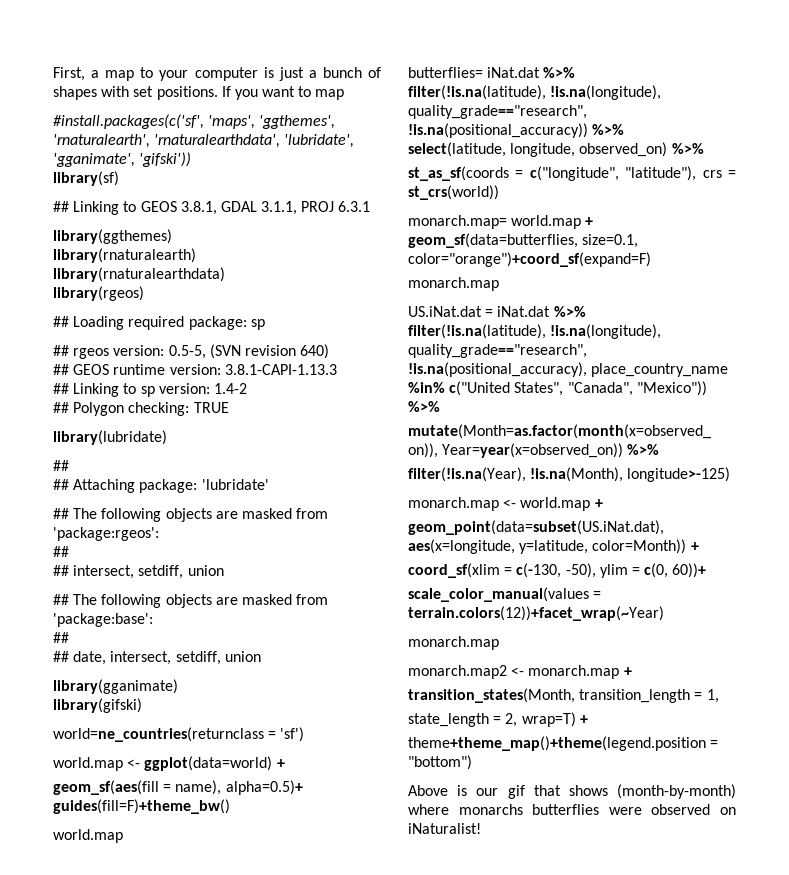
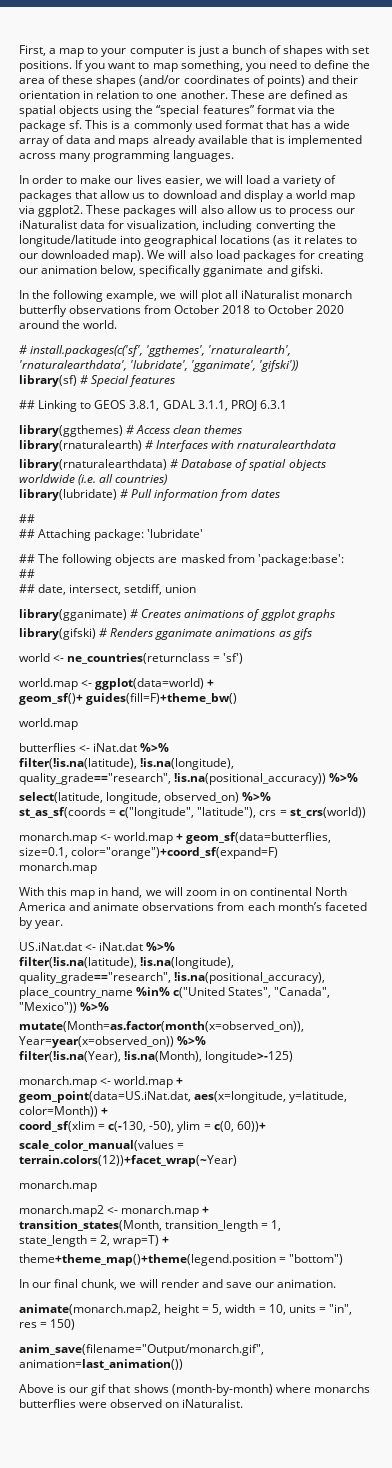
[53,114,256,129] // #install.packages(c('sf', 'maps', -> [180,60,371,72] [19,75,358,87] [19,90,348,99] [19,105,335,117] [19,120,351,132] [19,135,362,147] [19,150,235,162] [19,175,337,187] [19,190,356,202] [19,205,356,217] [19,220,336,232] [19,235,357,247] [19,250,364,262] [19,265,323,277] [19,290,352,302] [19,305,344,317] [19,320,118,329] [19,345,144,357] something, you need to define the area of these shapes (and/or coordinates of points) and their orientation in relation to one another. These are defined as spatial objects using the “special features” format via the package sf. This is a commonly used format that has a wide array of data and maps already available that is implemented across many programming languages. // In order to make our lives easier, we will load a variety of packages that allow us to download and display a world map via ggplot2. These packages will also allow us to process our iNaturalist data for visualization, including converting the longitude/latitude into geographical locations (as it relates to our downloaded map). We will also load packages for creating our animation below, specifically gganimate and gifski. // In the following example, we will plot all iNaturalist monarch butterfly observations from October 2018 to October 2020 around the world. // # install.packages(c('sf',
(119, 178) none -> [80,375,176,387] # Special features
[53,248,196,263] [53,267,225,282] [53,286,144,301] [53,316,265,330] [53,344,330,359] [53,364,337,375] [53,383,247,397] [53,402,229,416] [53,430,167,445] // library(rnaturalearth) // library(rnaturalearthdata) // library(rgeos) // ## Loading required package: sp // ## rgeos version: 0.5-5, (SVN revision 640) // ## GEOS runtime version: 3.8.1-CAPI-1.13.3 // ## Linking to sp version: 1.4-2 // ## Polygon checking: TRUE // library(lubridate) -> [126,425,243,434] [19,440,337,452] [19,459,326,471] [19,474,168,485] [19,489,280,501] # Access clean themes // library(rnaturalearth) # Interfaces with rnaturalearthdata // library(rnaturalearthdata) # Database of spatial objects worldwide (i.e. all countries) // library(lubridate) # Pull information from dates
[53,508,329,522] [53,527,159,541] [53,546,69,557] [53,565,224,579] // ## The following objects are masked from 'package:rgeos': // ## // ## intersect, setdiff, union -> (204, 533) none
[53,698,142,713] [53,727,264,742] // library(gifski) // world=ne_countries(returnclass -> [130,609,335,621] [19,628,312,640] [19,653,211,664] # Creates animations of ggplot graphs // library(gifski) # Renders gganimate animations as gifs // world <- ne_countries(returnclass
[53,780,303,795] geom_sf(aes(fill = name), alpha=0.5)+ -> [19,693,83,705] geom_sf()+
[408,67,483,78] butterflies= -> [19,743,91,752] butterflies <-
[408,215,507,229] monarch.map= -> [19,832,112,844] monarch.map <-
(499, 284) none -> [19,887,348,899] [19,902,367,911] [19,917,64,929] // With this map in hand, we will zoom in on continental North America and animate observations from each month’s faceted by year.
[485,309,494,317] = -> [85,944,97,951] <-
[408,520,664,535] geom_point(data=subset(US.iNat.dat), -> [19,1091,191,1103] geom_point(data=US.iNat.dat,
(472, 762) none -> [19,1279,337,1290] [19,1304,352,1316] [19,1319,76,1330] [19,1344,264,1356] [19,1359,183,1370] // In our final chunk, we will render and save our animation. // animate(monarch.map2, height = 5, width = 10, units = "in", res = 150) // anim_save(filename="Output/monarch.gif", animation=last_animation())
[408,823,481,834] iNaturalist! -> [182,1399,244,1408] iNaturalist.

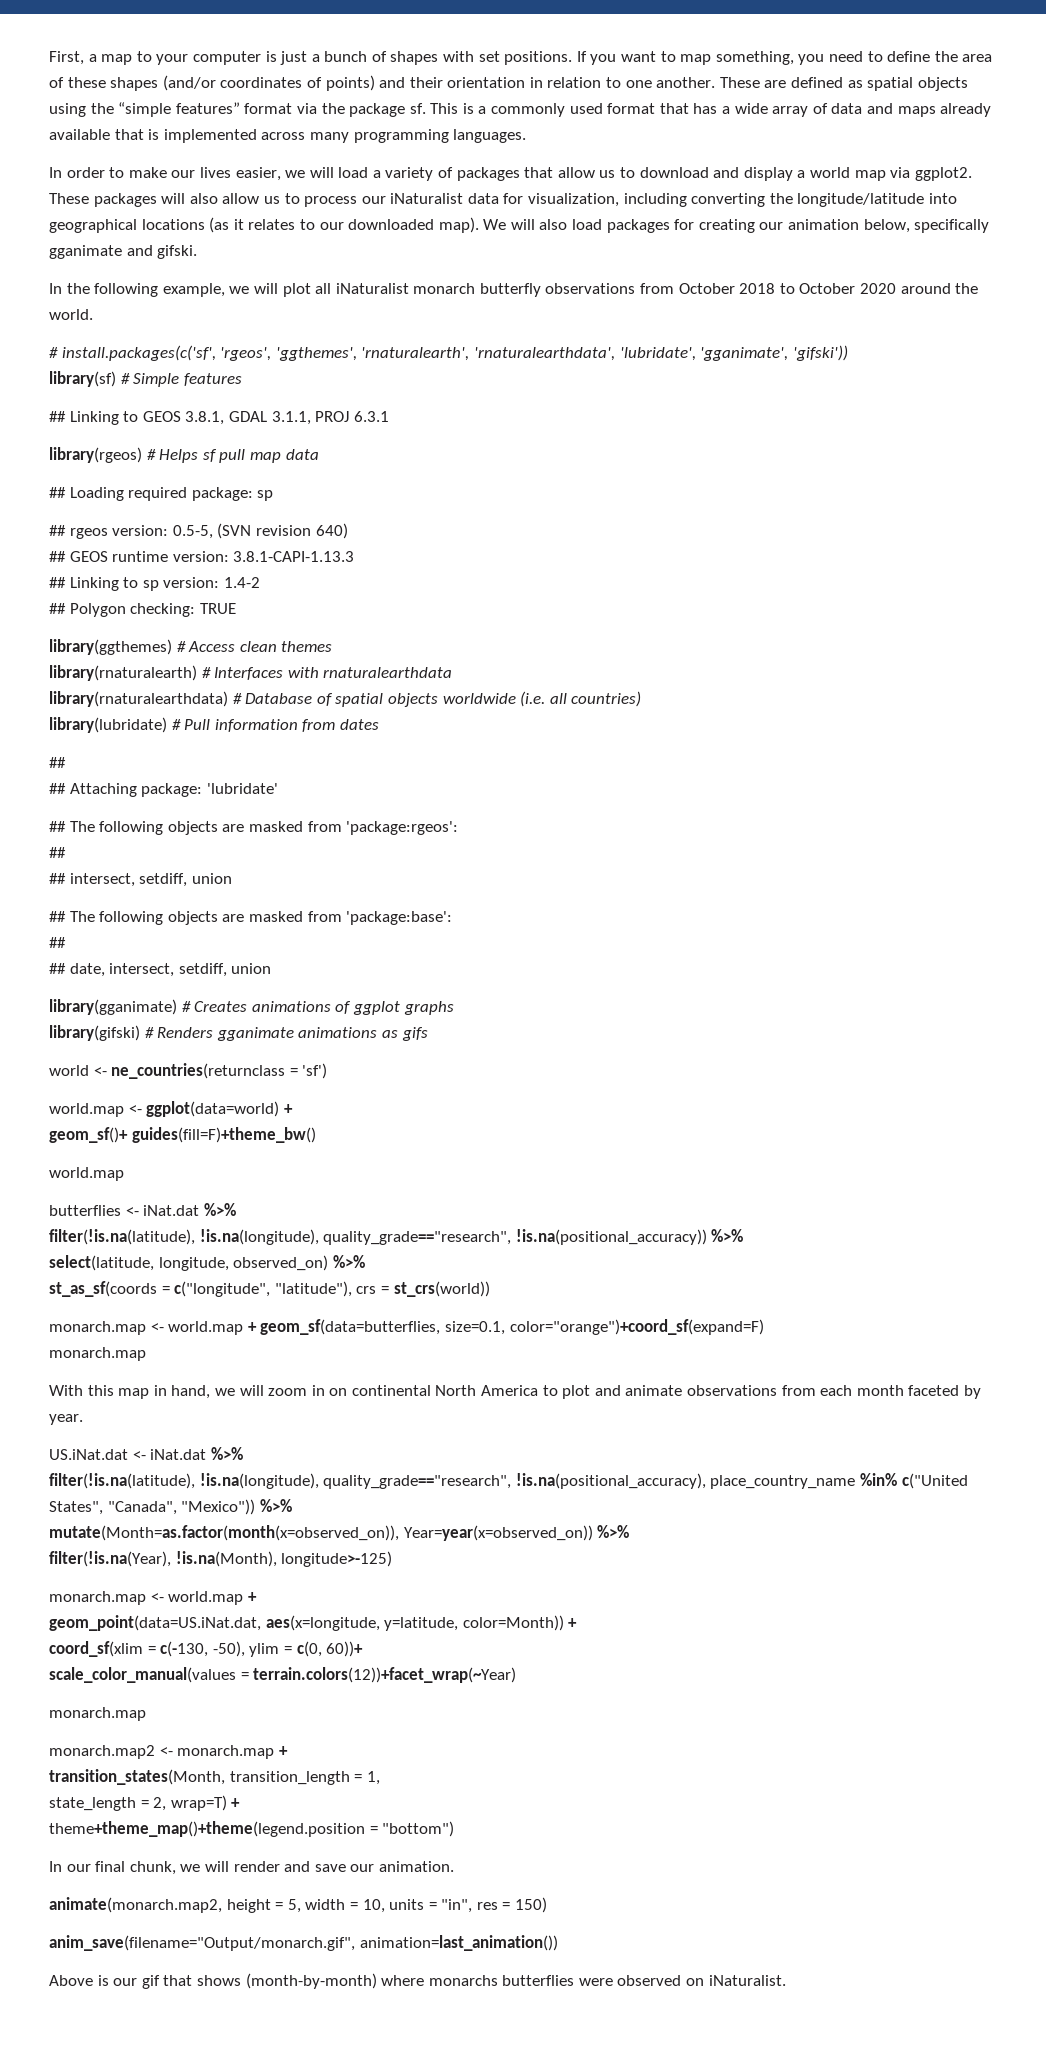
[156,105,200,117] “special -> [118,102,172,117] “simple
(144, 351) none -> [220,347,272,361] 'rgeos',
[91,375,130,387] Special -> [133,373,180,387] Simple
(287, 404) none -> [49,447,319,463] [49,487,274,501] [49,523,348,539] [49,551,355,562] [49,577,260,591] [49,603,236,617] // library(rgeos) # Helps sf pull map data // ## Loading required package: sp // ## rgeos version: 0.5-5, (SVN revision 640) // ## GEOS runtime version: 3.8.1-CAPI-1.13.3 // ## Linking to sp version: 1.4-2 // ## Polygon checking: TRUE
(204, 533) none -> [49,821,459,835] [49,847,66,858] [49,873,232,887] // ## The following objects are masked from 'package:rgeos': // ## // ## intersect, setdiff, union
(66, 906) none -> [542,1385,591,1399] to plot
[277,902,322,911] month’s -> [856,1385,904,1396] month

